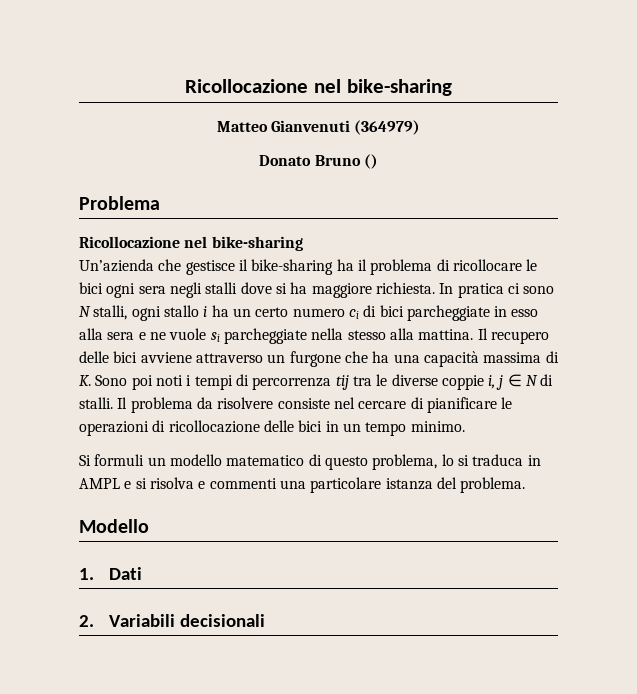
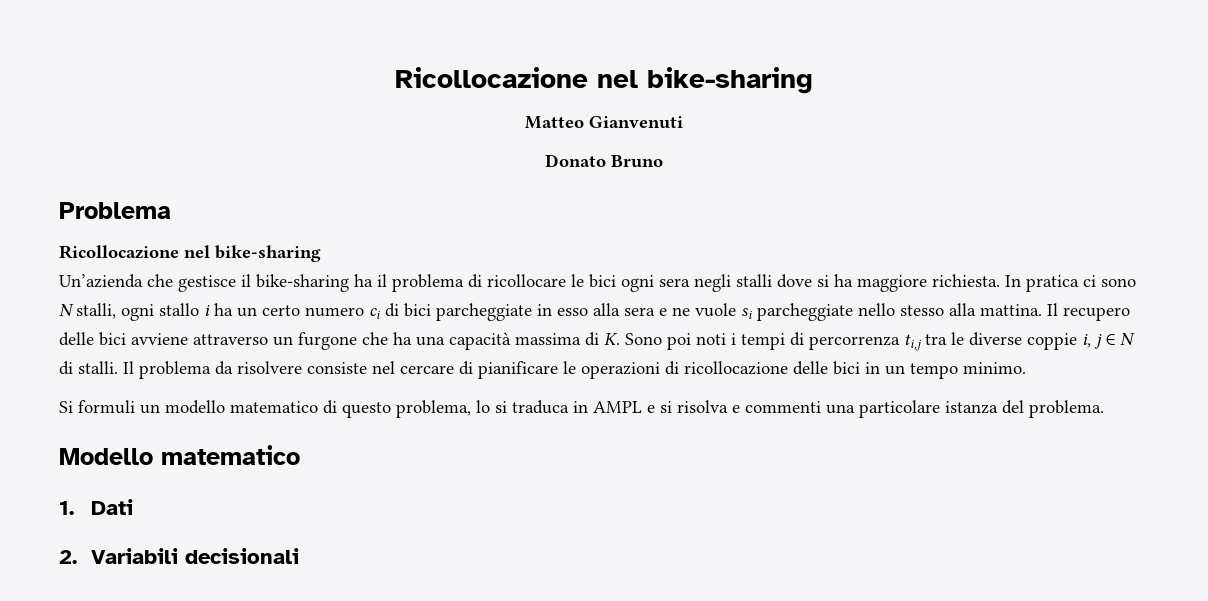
[354,120,421,135] (364979) -> (683, 122) none
[363,154,378,169] () -> (663, 161) none
[311,328,344,340] nella -> [858,303,895,316] nello
[335,375,349,390] tij -> [904,334,921,351] ti,j
(149, 526) none -> [161,445,300,465] matematico

